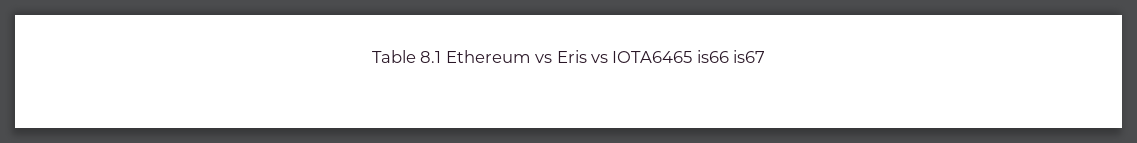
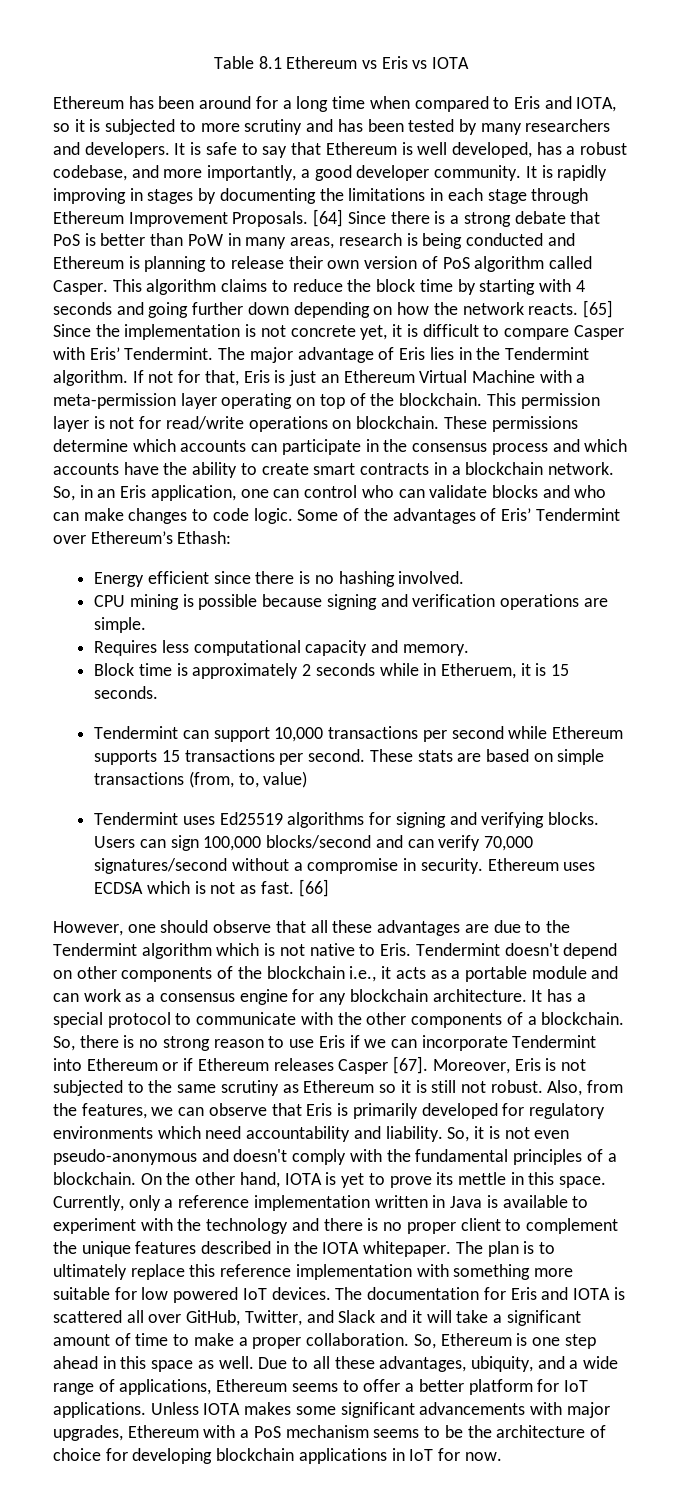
[612,50,766,63] IOTA6465 is66 is67 -> [432,57,470,69] [53,96,617,112] [53,119,611,135] [53,142,628,158] [53,165,608,181] [53,188,589,204] [53,209,601,227] [53,233,575,249] [53,256,592,272] [53,279,585,295] [53,300,613,318] [53,324,624,340] [53,347,589,363] [53,370,586,386] [53,393,600,409] [53,416,578,432] [53,439,628,455] [53,462,614,478] [53,485,607,501] [53,508,620,524] [53,531,232,544] [94,571,465,587] [94,594,608,610] [94,617,147,633] [94,640,469,656] [94,663,570,679] [94,686,159,699] [94,726,624,742] [94,749,605,765] [94,771,308,788] [94,812,600,828] [94,835,534,851] [94,858,596,874] [94,879,329,897] [53,920,570,936] [53,943,618,959] [53,966,619,982] [53,989,586,1005] [53,1012,625,1028] [53,1035,597,1051] [53,1056,586,1074] [53,1080,624,1096] [53,1103,605,1119] [53,1126,570,1142] [53,1149,617,1165] [53,1172,607,1188] [53,1195,589,1211] [53,1218,618,1234] [53,1241,555,1257] [53,1264,574,1280] [53,1287,625,1303] [53,1310,581,1326] [53,1333,596,1349] [53,1356,619,1372] [53,1379,588,1395] [53,1402,610,1418] [53,1425,606,1441] [53,1448,502,1464] IOTA // Ethereum has been around for a long time when compared to Eris and IOTA, so it is subjected to more scrutiny and has been tested by many researchers and developers. It is safe to say that Ethereum is well developed, has a robust codebase, and more importantly, a good developer community. It is rapidly improving in stages by documenting the limitations in each stage through Ethereum Improvement Proposals. [64] Since there is a strong debate that PoS is better than PoW in many areas, research is being conducted and Ethereum is planning to release their own version of PoS algorithm called Casper. This algorithm claims to reduce the block time by starting with 4 seconds and going further down depending on how the network reacts. [65] Since the implementation is not concrete yet, it is difficult to compare Casper with Eris’ Tendermint. The major advantage of Eris lies in the Tendermint algorithm. If not for that, Eris is just an Ethereum Virtual Machine with a meta-permission layer operating on top of the blockchain. This permission layer is not for read/write operations on blockchain. These permissions determine which accounts can participate in the consensus process and which accounts have the ability to create smart contracts in a blockchain network. So, in an Eris application, one can control who can validate blocks and who can make changes to code logic. Some of the advantages of Eris’ Tendermint over Ethereum’s Ethash: // Energy efficient since there is no hashing involved. // CPU mining is possible because signing and verification operations are simple. // Requires less computational capacity and memory. // Block time is approximately 2 seconds while in Etheruem, it is 15 seconds. // Tendermint can support 10,000 transactions per second while Ethereum supports 15 transactions per second. These stats are based on simple transactions (from, to, value) // Tendermint uses Ed25519 algorithms for signing and verifying blocks. Users can sign 100,000 blocks/second and can verify 70,000 signatures/second without a compromise in security. Ethereum uses ECDSA which is not as fast. [66] // However, one should observe that all these advantages are due to the Tendermint algorithm which is not native to Eris. Tendermint doesn't depend on other components of the blockchain i.e., it acts as a portable module and can work as a consensus engine for any blockchain architecture. It has a special protocol to communicate with the other components of a blockchain. So, there is no strong reason to use Eris if we can incorporate Tendermint into Ethereum or if Ethereum releases Casper [67]. Moreover, Eris is not subjected to the same scrutiny as Ethereum so it is still not robust. Also, from the features, we can observe that Eris is primarily developed for regulatory environments which need accountability and liability. So, it is not even pseudo-anonymous and doesn't comply with the fundamental principles of a blockchain. On the other hand, IOTA is yet to prove its mettle in this space. Currently, only a reference implementation written in Java is available to experiment with the technology and there is no proper client to complement the unique features described in the IOTA whitepaper. The plan is to ultimately replace this reference implementation with something more suitable for low powered IoT devices. The documentation for Eris and IOTA is scattered all over GitHub, Twitter, and Slack and it will take a significant amount of time to make a proper collaboration. So, Ethereum is one step ahead in this space as well. Due to all these advantages, ubiquity, and a wide range of applications, Ethereum seems to offer a better platform for IoT applications. Unless IOTA makes some significant advancements with major upgrades, Ethereum with a PoS mechanism seems to be the architecture of choice for developing blockchain applications in IoT for now.

